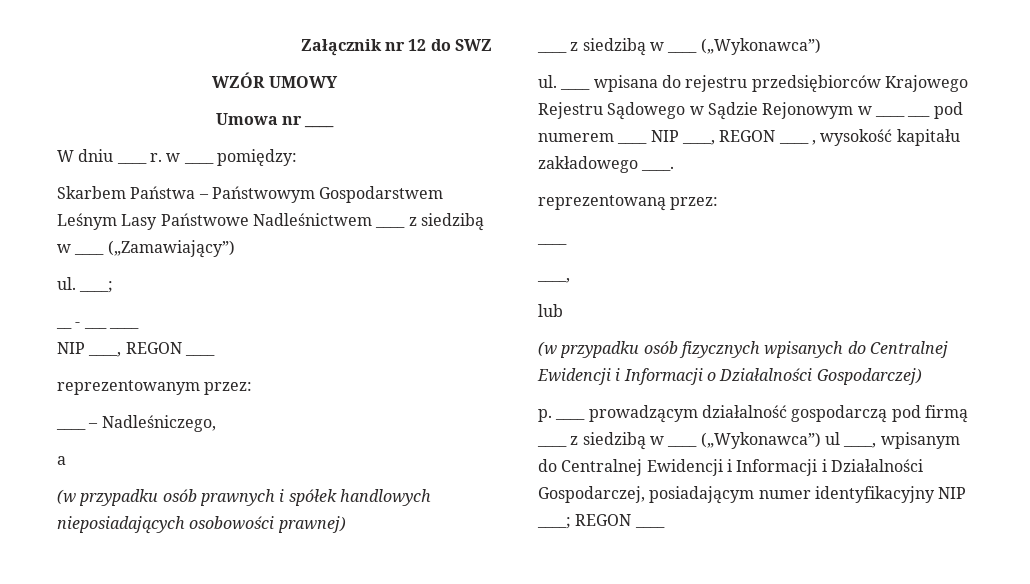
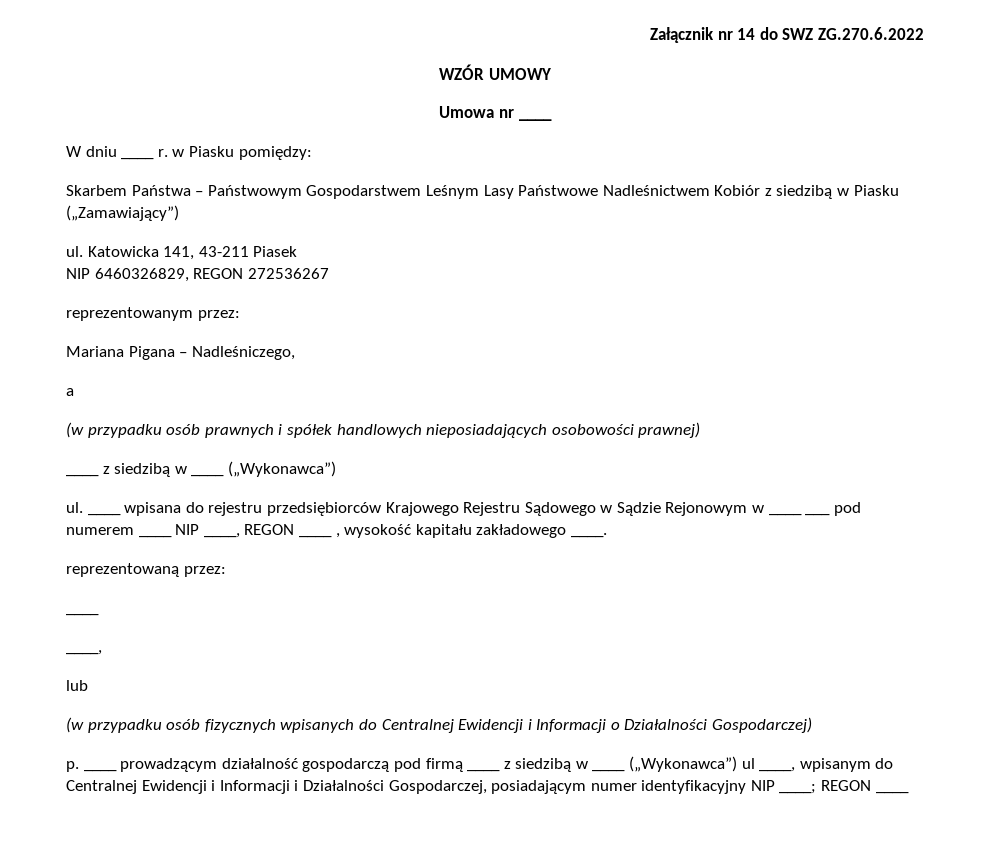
[408,39,427,51] 12 -> [737,28,756,40] 14
(492, 45) none -> [818,27,925,40] ZG.270.6.2022
[183,162,214,164] ____ -> [188,146,234,157] Piasku
[375,226,406,228] [408,213,484,231] [57,244,71,253] [74,253,105,255] ____ z siedzibą w ____ -> [714,185,899,199] Kobiór z siedzibą w Piasku
[79,281,114,293] [56,327,72,329] [75,322,81,327] [83,327,139,329] [57,342,182,357] [184,354,215,356] ____; // __ - ___ ____ // NIP ____, REGON ____ -> [87,246,298,260] [66,268,329,282] Katowicka 141, 43-211 Piasek // NIP 6460326829, REGON 272536267
[56,428,86,430] ____ -> [66,346,175,360] Mariana Pigana

